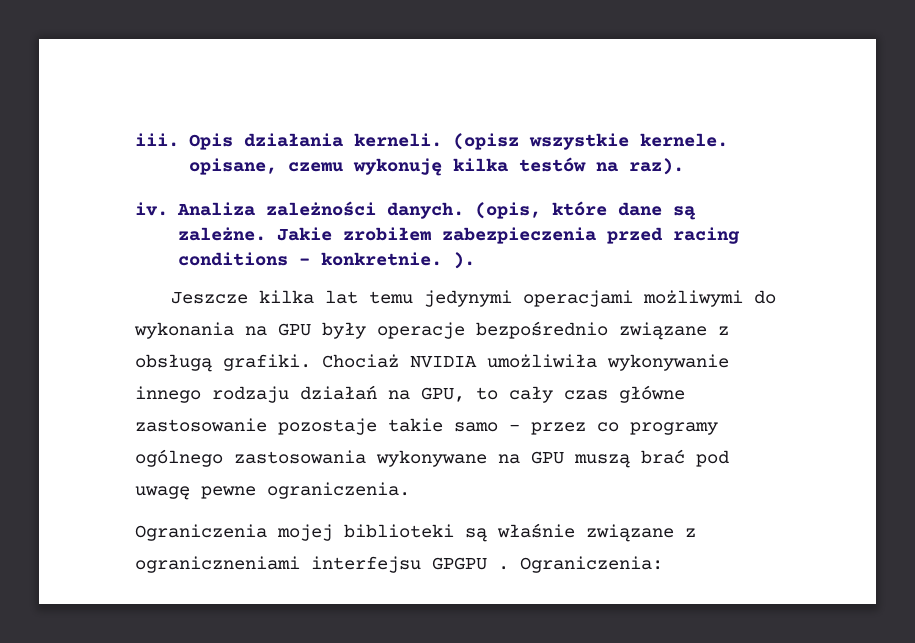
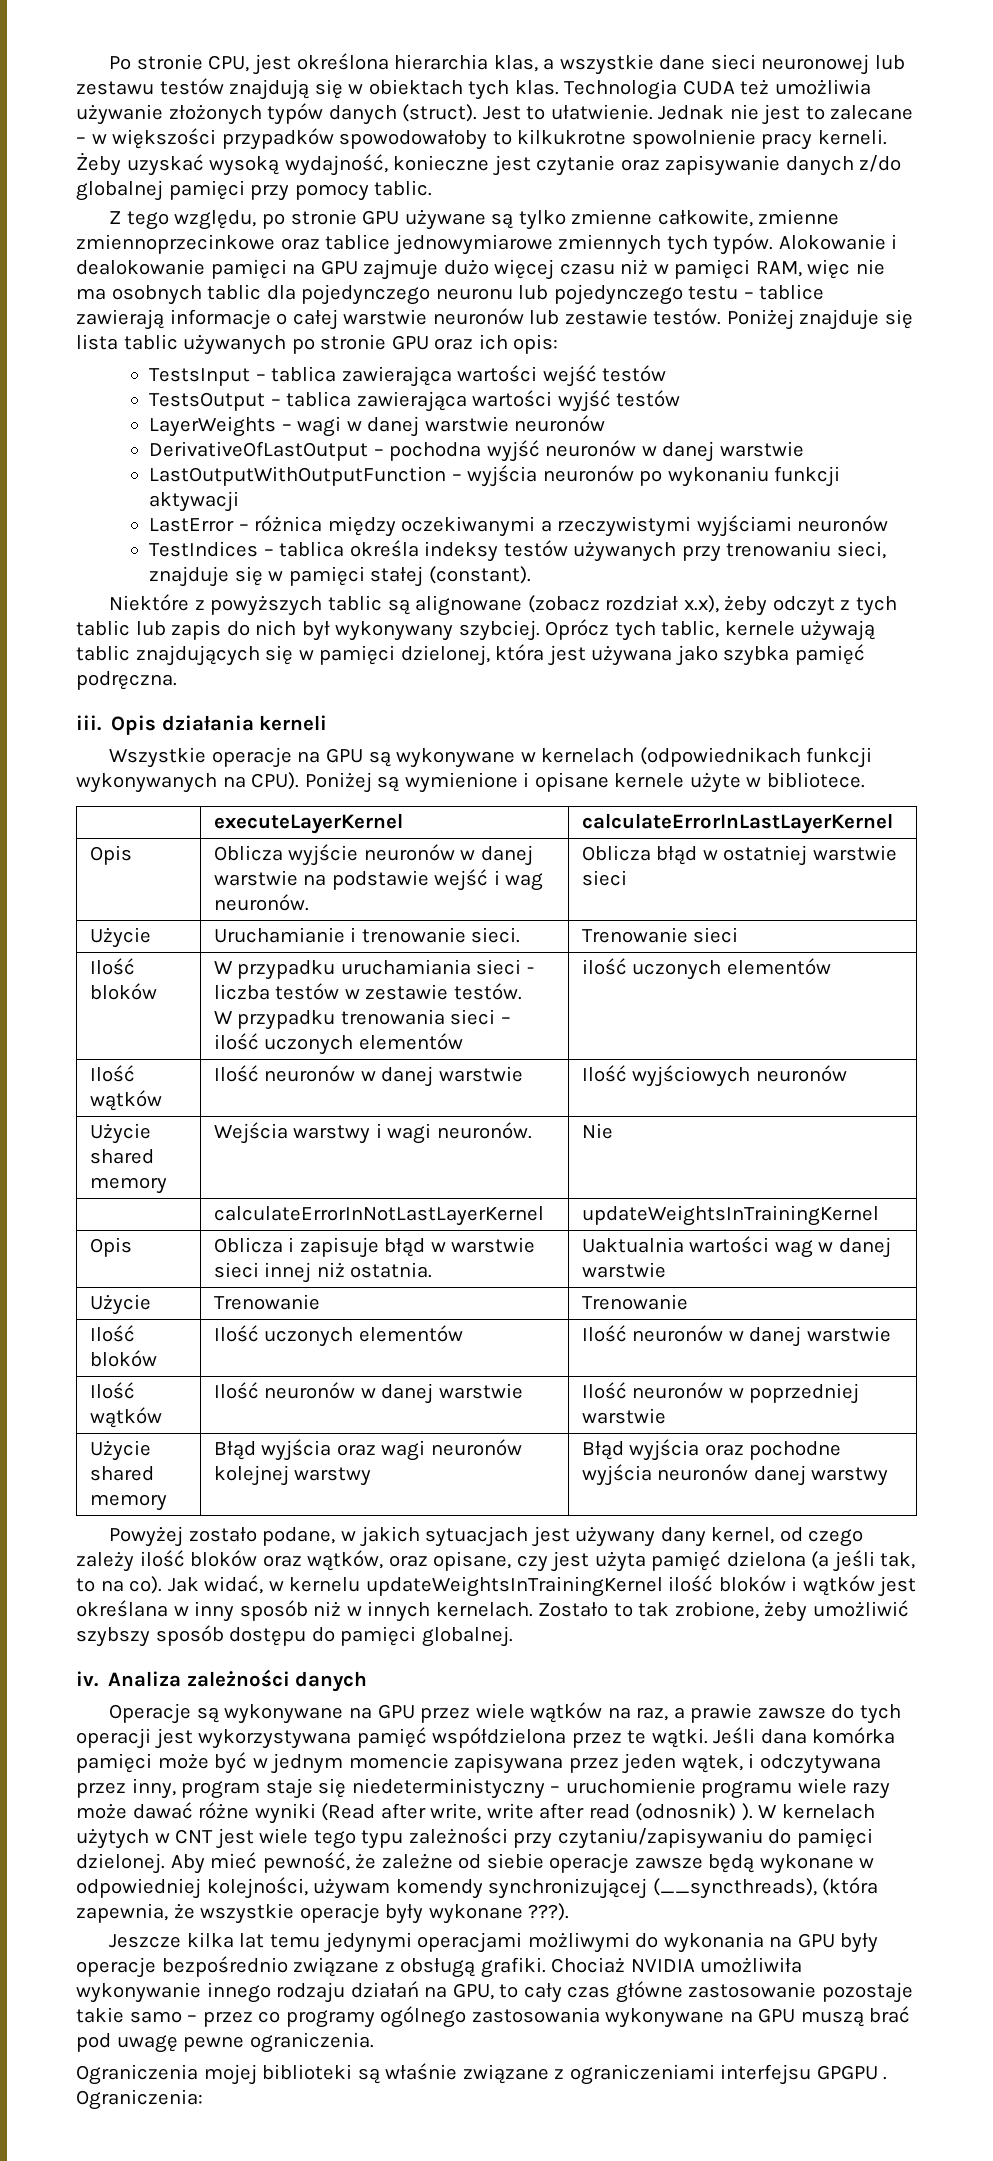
[135,133,728,150] [188,157,684,176] [135,201,695,220] [177,227,740,244] [177,252,475,269] iii. Opis działania kerneli. (opisz wszystkie kernele. opisane, czemu wykonuję kilka testów na raz). // iv. Analiza zależności danych. (opis, które dane są zależne. Jakie zrobiłem zabezpieczenia przed racing conditions - konkretnie. ). -> [109,53,905,75] [76,78,871,100] [76,103,914,125] [76,128,887,150] [76,152,902,176] [76,180,433,201] [109,209,840,230] [76,233,898,255] [76,259,885,280] [76,284,825,305] [76,308,913,330] [76,334,559,355] [149,365,667,387] [149,390,681,412] [149,415,606,437] [149,440,804,462] [149,465,841,487] [149,491,240,512] [149,515,889,537] [149,540,886,562] [149,566,531,587] [109,594,897,616] [76,619,876,641] [76,644,865,666] [76,671,177,690] [76,715,328,735] [109,747,873,768] [76,772,865,793] [213,813,403,834] [581,813,893,834] [89,845,132,865] [213,844,533,866] [213,869,544,891] [213,894,309,911] [581,845,897,866] [581,870,627,886] [89,927,151,948] [213,927,521,943] [581,927,739,943] [89,958,135,975] [89,983,157,1000] [213,959,534,980] [213,983,522,1000] [213,1009,511,1030] [213,1033,463,1055] [581,958,831,980] [89,1065,135,1082] [89,1090,162,1111] [213,1065,523,1087] [581,1065,847,1087] [89,1123,151,1144] [89,1149,154,1164] [89,1177,167,1194] [213,1122,532,1144] [581,1123,613,1139] [213,1206,544,1226] [581,1205,879,1226] [89,1237,132,1257] [213,1237,536,1258] [213,1262,433,1283] [581,1236,891,1258] [581,1262,666,1278] [89,1294,151,1315] [213,1294,320,1310] [581,1294,688,1310] [89,1325,135,1342] [89,1350,157,1367] [213,1325,463,1347] [581,1325,891,1347] [89,1382,135,1399] [89,1407,162,1428] [213,1382,523,1404] [581,1382,860,1404] [581,1408,666,1424] [89,1440,151,1461] [89,1466,154,1481] [89,1494,167,1511] [213,1439,522,1461] [213,1465,372,1486] [581,1439,842,1461] [581,1464,889,1486] [109,1526,864,1547] [76,1550,916,1572] [76,1575,917,1597] [76,1600,909,1622] [76,1625,513,1647] [76,1669,368,1692] [109,1702,901,1724] [76,1727,896,1749] [76,1752,881,1774] [76,1778,891,1799] [76,1802,875,1824] [76,1827,873,1849] [76,1852,875,1874] [76,1877,879,1899] [76,1903,570,1924] Po stronie CPU, jest określona hierarchia klas, a wszystkie dane sieci neuronowej lub zestawu testów znajdują się w obiektach tych klas. Technologia CUDA też umożliwia używanie złożonych typów danych (struct). Jest to ułatwienie. Jednak nie jest to zalecane – w większości przypadków spowodowałoby to kilkukrotne spowolnienie pracy kerneli. Żeby uzyskać wysoką wydajność, konieczne jest czytanie oraz zapisywanie danych z/do globalnej pamięci przy pomocy tablic. // Z tego względu, po stronie GPU używane są tylko zmienne całkowite, zmienne zmiennoprzecinkowe oraz tablice jednowymiarowe zmiennych tych typów. Alokowanie i dealokowanie pamięci na GPU zajmuje dużo więcej czasu niż w pamięci RAM, więc nie ma osobnych tablic dla pojedynczego neuronu lub pojedynczego testu – tablice zawierają informacje o całej warstwie neuronów lub zestawie testów. Poniżej znajduje się lista tablic używanych po stronie GPU oraz ich opis: // TestsInput – tablica zawierająca wartości wejść testów // TestsOutput – tablica zawierająca wartości wyjść testów // LayerWeights – wagi w danej warstwie neuronów // DerivativeOfLastOutput – pochodna wyjść neuronów w danej warstwie // LastOutputWithOutputFunction – wyjścia neuronów po wykonaniu funkcji aktywacji // LastError – różnica między oczekiwanymi a rzeczywistymi wyjściami neuronów // TestIndices – tablica określa indeksy testów używanych przy trenowaniu sieci, znajduje się w pamięci stałej (constant). // Niektóre z powyższych tablic są alignowane (zobacz rozdział x.x), żeby odczyt z tych tablic lub zapis do nich był wykonywany szybciej. Oprócz tych tablic, kernele używają tablic znajdujących się w pamięci dzielonej, która jest używana jako szybka pamięć podręczna. // iii. Opis działania kerneli // Wszystkie operacje na GPU są wykonywane w kernelach (odpowiednikach funkcji wykonywanych na CPU). Poniżej są wymienione i opisane kernele użyte w bibliotece. // | executeLayerKernel | calculateErrorInLastLayerKernel // Opis | Oblicza wyjście neuronów w danej warstwie na podstawie wejść i wag neuronów. | Oblicza błąd w ostatniej warstwie sieci // Użycie | Uruchamianie i trenowanie sieci. | Trenowanie sieci // Ilość bloków | W przypadku uruchamiania sieci - liczba testów w zestawie testów. // W przypadku trenowania sieci – ilość uczonych elementów | ilość uczonych elementów // Ilość wątków | Ilość neuronów w danej warstwie | Ilość wyjściowych neuronów // Użycie shared memory | Wejścia warstwy i wagi neuronów. | Nie // | calculateErrorInNotLastLayerKernel | updateWeightsInTrainingKernel // Opis | Oblicza i zapisuje błąd w warstwie sieci innej niż ostatnia. | Uaktualnia wartości wag w danej warstwie // Użycie | Trenowanie | Trenowanie // Ilość bloków | Ilość uczonych elementów | Ilość neuronów w danej warstwie // Ilość wątków | Ilość neuronów w danej warstwie | Ilość neuronów w poprzedniej warstwie // Użycie shared memory | Błąd wyjścia oraz wagi neuronów kolejnej warstwy | Błąd wyjścia oraz pochodne wyjścia neuronów danej warstwy // Powyżej zostało podane, w jakich sytuacjach jest używany dany kernel, od czego zależy ilość bloków oraz wątków, oraz opisane, czy jest użyta pamięć dzielona (a jeśli tak, to na co). Jak widać, w kernelu updateWeightsInTrainingKernel ilość bloków i wątków jest określana w inny sposób niż w innych kernelach. Zostało to tak zrobione, żeby umożliwić szybszy sposób dostępu do pamięci globalnej. // iv. Analiza zależności danych // Operacje są wykonywane na GPU przez wiele wątków na raz, a prawie zawsze do tych operacji jest wykorzystywana pamięć współdzielona przez te wątki. Jeśli dana komórka pamięci może być w jednym momencie zapisywana przez jeden wątek, i odczytywana przez inny, program staje się niedeterministyczny – uruchomienie programu wiele razy może dawać różne wyniki (Read after write, write after read (odnosnik) ). W kernelach użytych w CNT jest wiele tego typu zależności przy czytaniu/zapisywaniu do pamięci dzielonej. Aby mieć pewność, że zależne od siebie operacje zawsze będą wykonane w odpowiedniej kolejności, używam komendy synchronizującej (__syncthreads), (która zapewnia, że wszystkie operacje były wykonane ???).
[135,556,300,573] ograniczneniami -> [569,2064,715,2085] ograniczeniami

